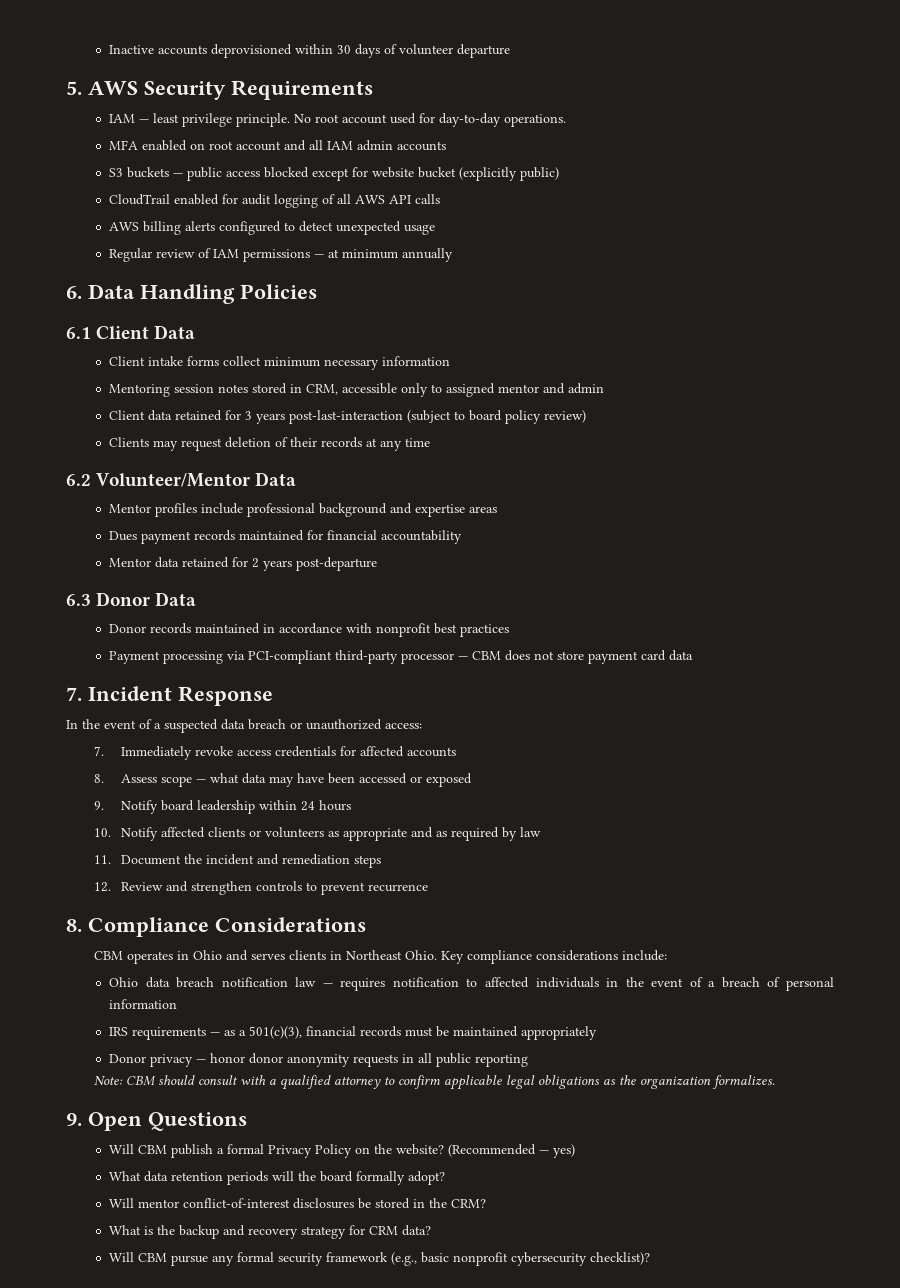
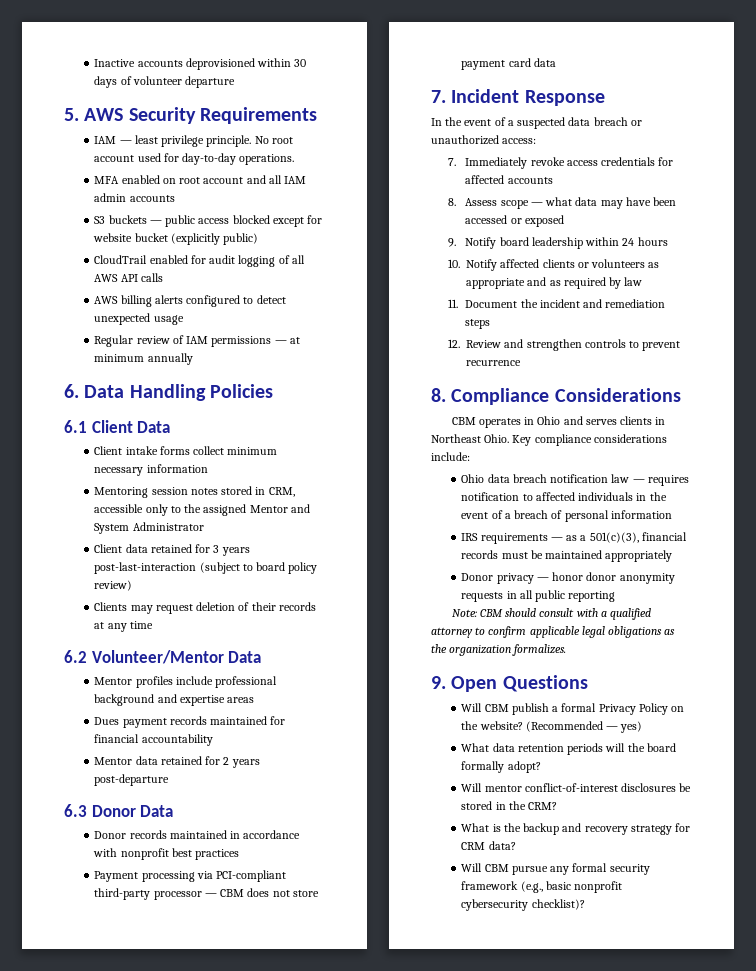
[445,383,604,397] assigned mentor and admin -> [184,504,310,516] [94,522,204,534] the assigned Mentor and System Administrator

